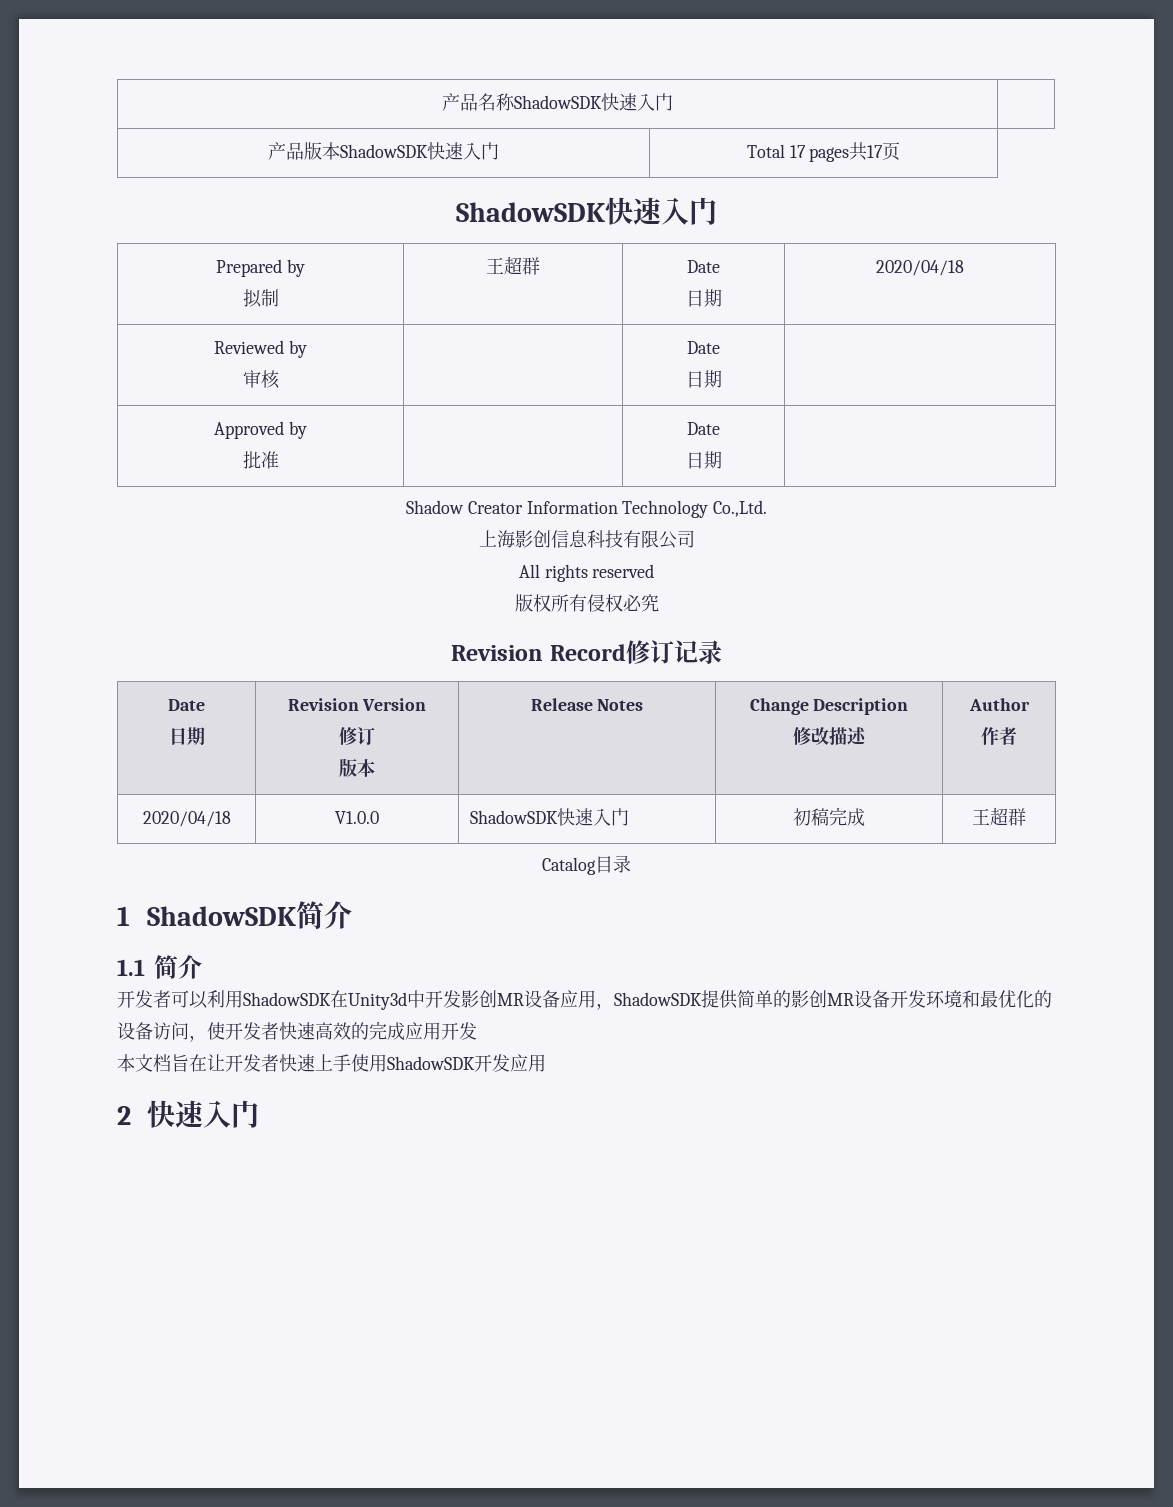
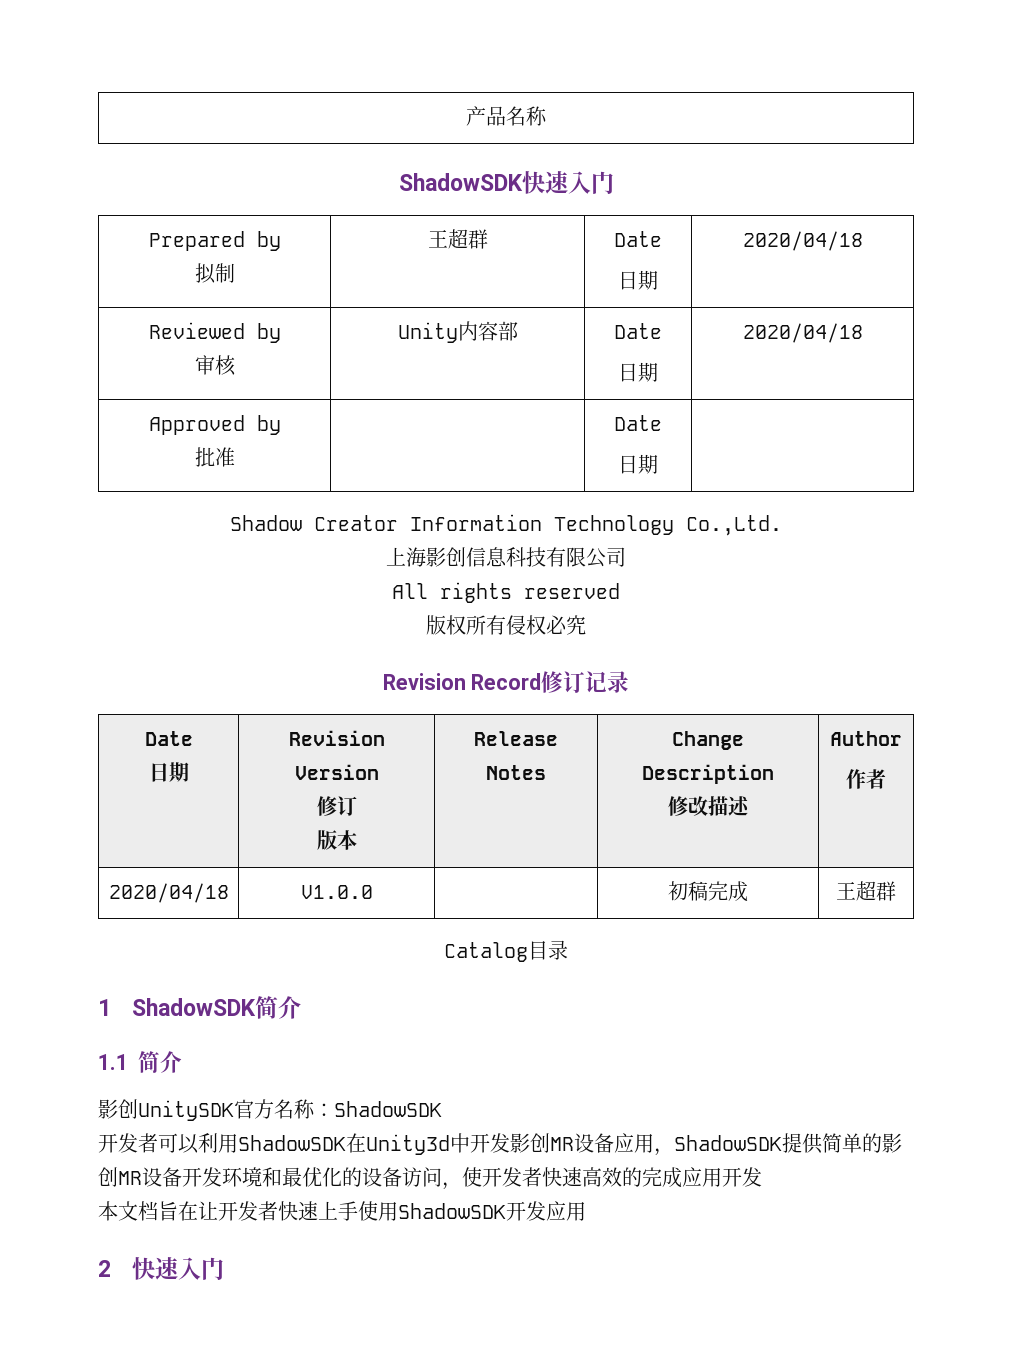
[514,93,673,111] [268,142,500,160] [746,142,901,162] ShadowSDK快速入门 | // 产品版本ShadowSDK快速入门 | Total 17 pages共17页 -> (547, 116) none
[687,341,720,354] [685,370,722,388] | Date // 日期 | -> [397,321,518,343] [614,323,662,339] [618,362,658,382] [742,323,863,343] Unity内容部 | Date // 日期 | 2020/04/18
[470,808,630,826] ShadowSDK快速入门 -> (373, 892) none
(202, 967) none -> [98,1099,442,1121] // 影创UnitySDK官方名称：ShadowSDK

